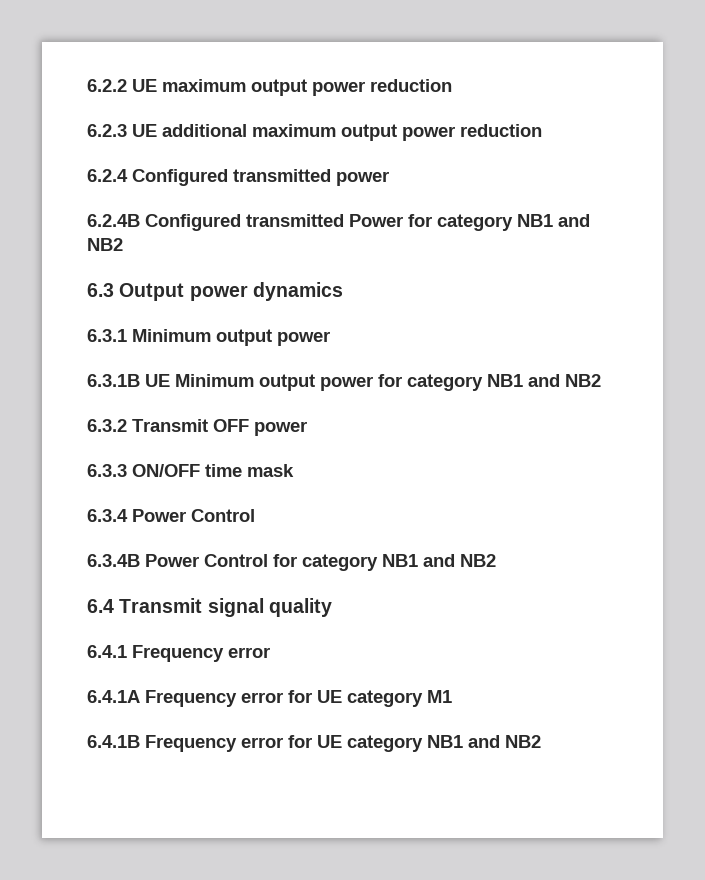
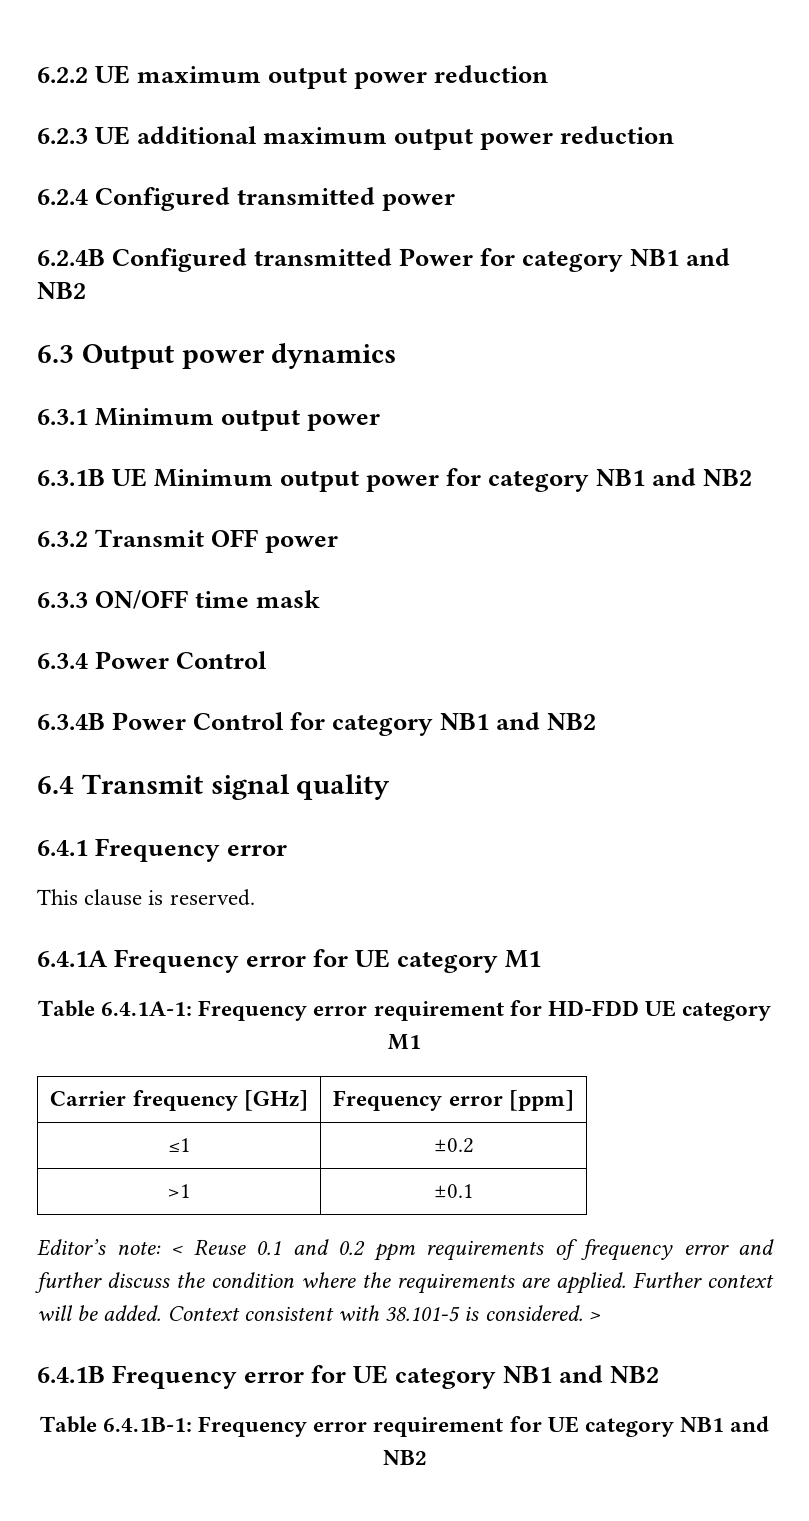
(270, 652) none -> [37,889,255,906] // This clause is reserved.
(452, 696) none -> [37,1000,772,1021] [388,1034,421,1050] [50,1090,308,1111] [333,1090,574,1111] [167,1138,191,1152] [433,1138,474,1153] [167,1184,191,1198] [433,1184,474,1198] [37,1239,774,1261] [35,1272,774,1294] [37,1305,601,1322] // Table 6.4.1A-1: Frequency error requirement for HD-FDD UE category M1 // Carrier frequency [GHz] | Frequency error [ppm] // ≤1 | ±0.2 // >1 | ±0.1 // Editor’s note: < Reuse 0.1 and 0.2 ppm requirements of frequency error and further discuss the condition where the requirements are applied. Further context will be added. Context consistent with 38.101-5 is considered. >
(541, 741) none -> [39,1416,770,1437] [382,1450,427,1465] // Table 6.4.1B-1: Frequency error requirement for UE category NB1 and NB2

